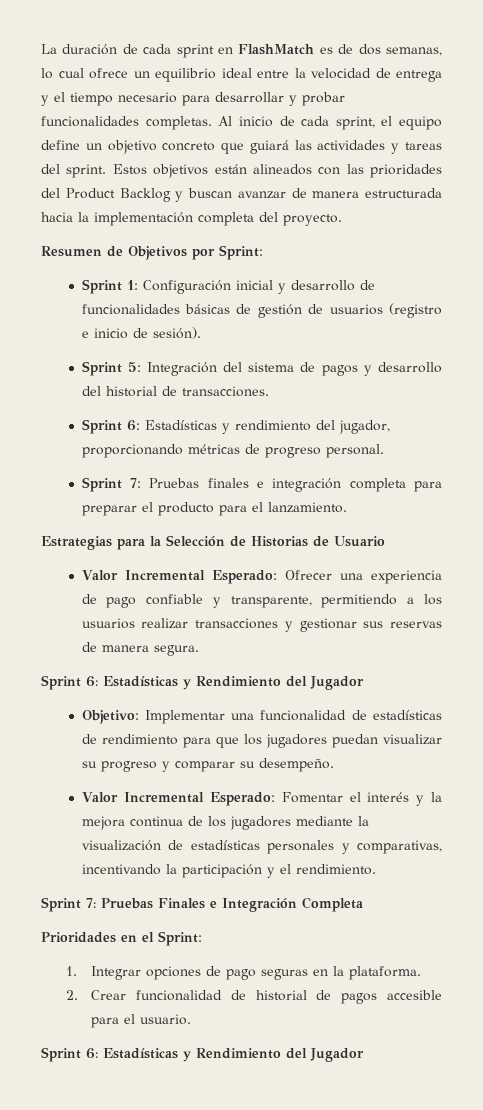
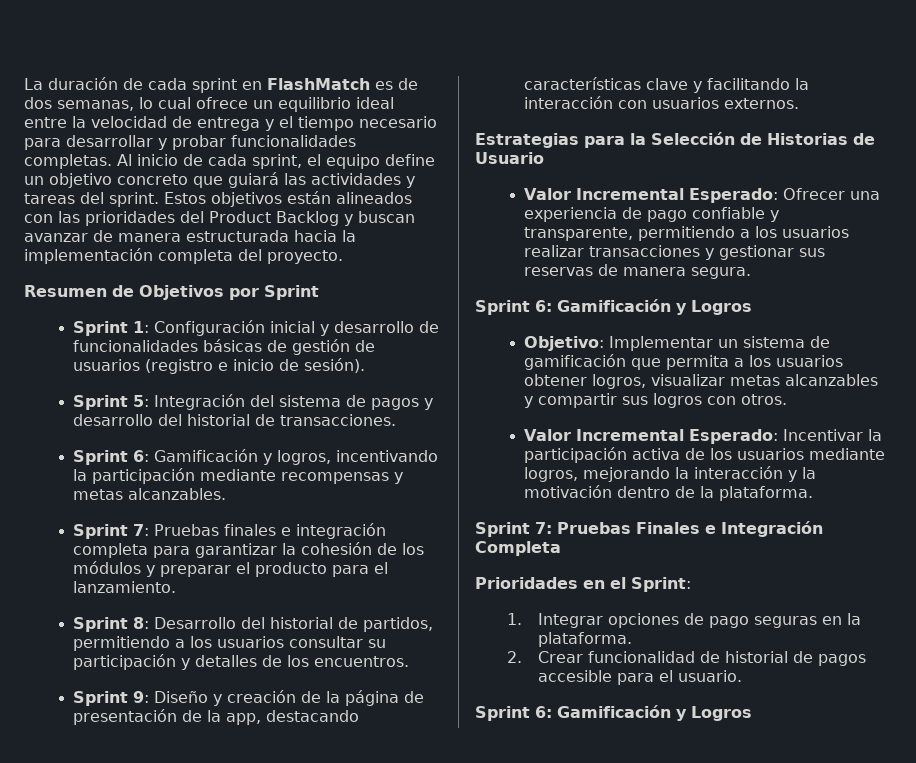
[219,245,263,260] Sprint: -> [264,285,319,300] Sprint
[144,420,390,434] [81,444,384,458] Estadísticas y rendimiento del jugador, proporcionando métricas de progreso personal. -> [154,449,439,465] [73,468,404,484] [73,488,227,500] Gamificación y logros, incentivando la participación mediante recompensas y metas alcanzables.
(443, 486) none -> [195,542,425,558] [73,561,156,577] garantizar la cohesión de los módulos y
(347, 507) none -> [73,617,434,632] [73,636,387,651] [73,654,410,670] [73,690,425,706] [73,709,360,725] [524,77,810,93] [524,96,800,109] // Sprint 8: Desarrollo del historial de partidos, permitiendo a los usuarios consultar su participación y detalles de los encuentros. // Sprint 9: Diseño y creación de la página de presentación de la app, destacando características clave y facilitando la interacción con usuarios externos.
[103,676,364,690] [81,710,442,724] [81,734,442,748] [81,758,334,772] [81,792,442,806] [81,816,369,830] [81,840,443,854] [81,864,376,878] Estadísticas y Rendimiento del Jugador // Objetivo: Implementar una funcionalidad de estadísticas de rendimiento para que los jugadores puedan visualizar su progreso y comparar su desempeño. // Valor Incremental Esperado: Fomentar el interés y la mejora continua de los jugadores mediante la visualización de estadísticas personales y comparativas, incentivando la participación y el rendimiento. -> [557,299,752,315] [524,336,831,351] [524,354,844,370] [524,374,879,389] [524,393,788,408] [524,429,883,444] [524,447,886,463] [524,466,817,482] [524,485,814,501] Gamificación y Logros // Objetivo: Implementar un sistema de gamificación que permita a los usuarios obtener logros, visualizar metas alcanzables y compartir sus logros con otros. // Valor Incremental Esperado: Incentivar la participación activa de los usuarios mediante logros, mejorando la interacción y la motivación dentro de la plataforma.
[103,1048,364,1062] Estadísticas y Rendimiento del Jugador -> [557,705,752,721] Gamificación y Logros

